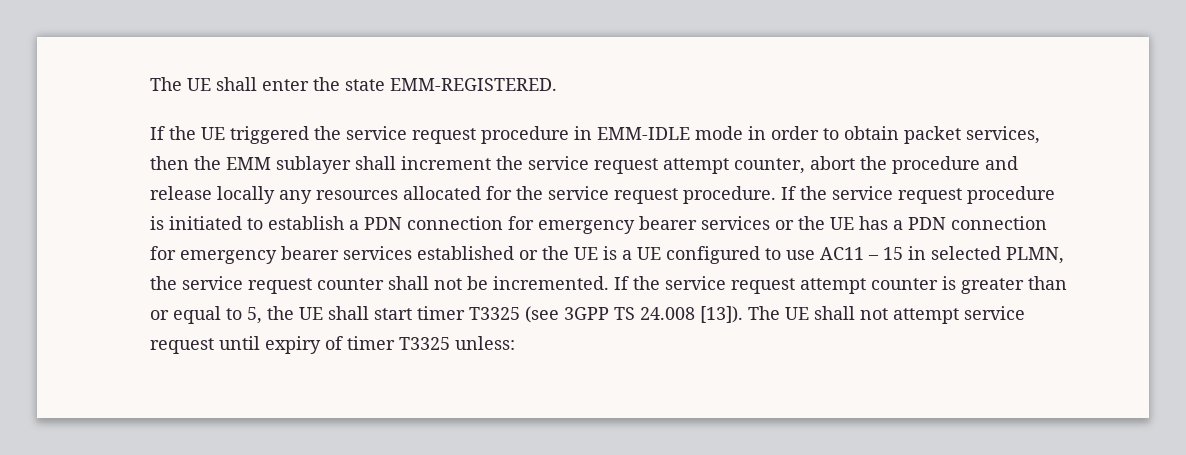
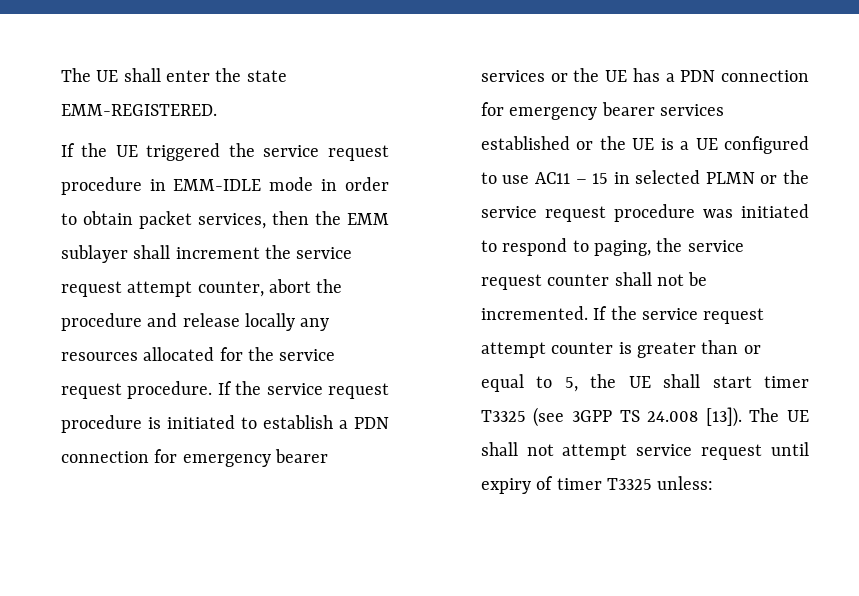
[1006,247,1065,264] PLMN, -> [705,170,809,184] [480,204,809,222] [480,238,651,256] PLMN or the service request procedure was initiated to respond to paging,

